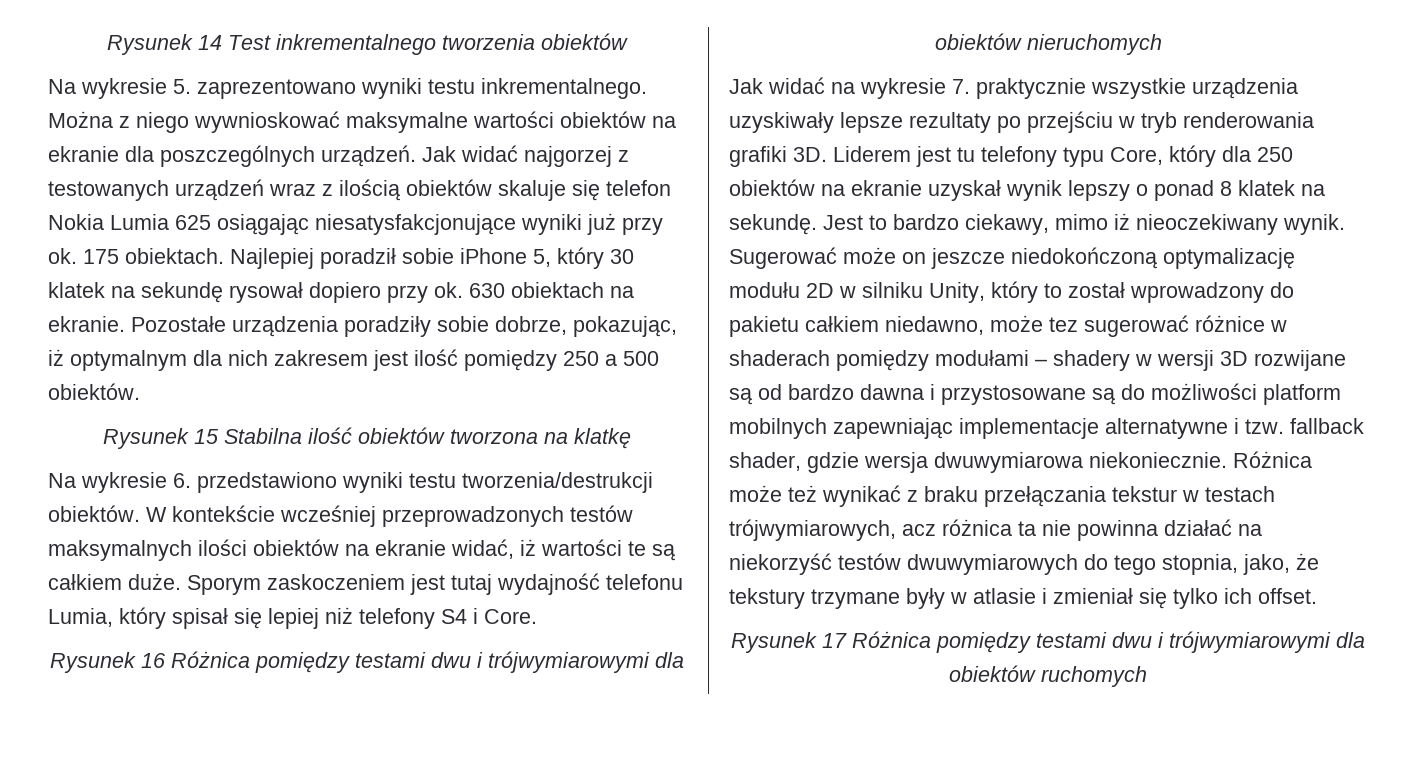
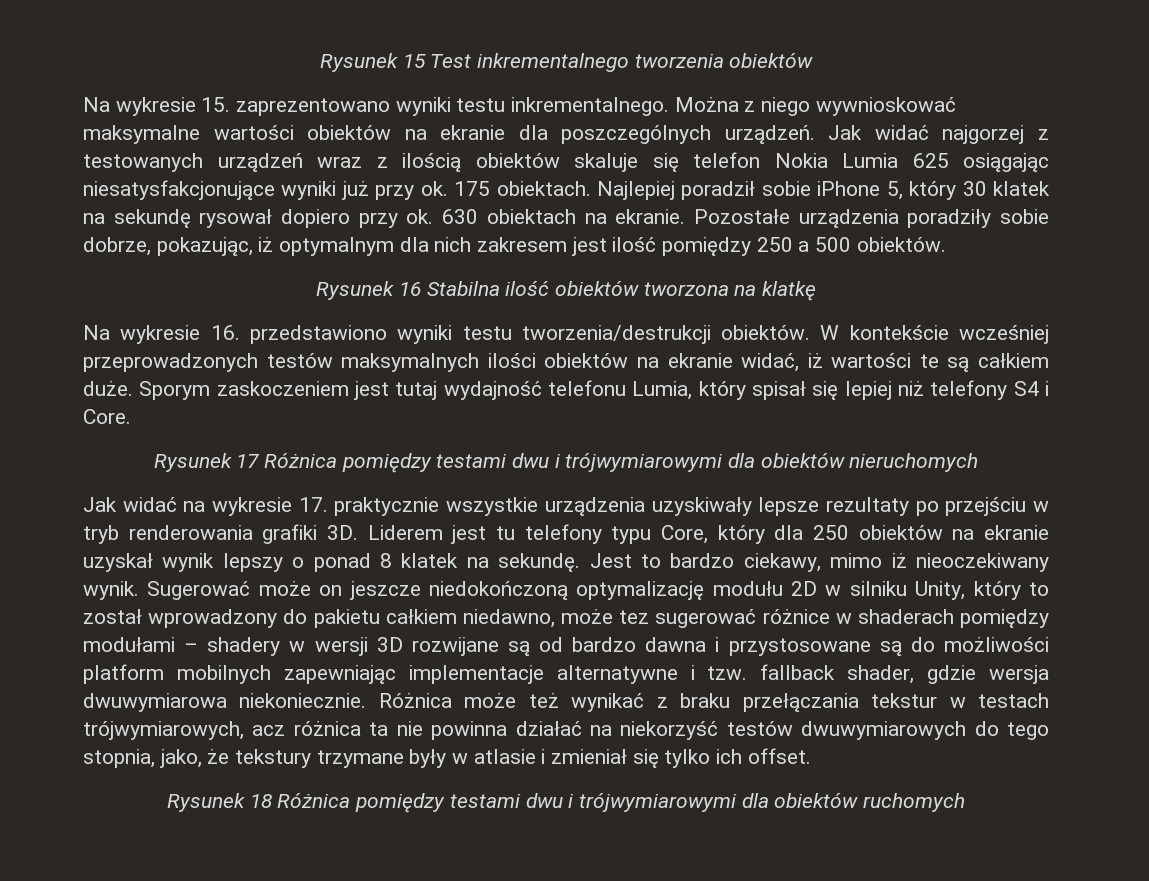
[107,34,222,55] Rysunek 14 -> [319,53,426,72] Rysunek 15
[173,79,191,94] 5. -> [201,97,231,112] 15.
[194,429,219,444] 15 -> [398,282,421,296] 16
[173,473,191,488] 6. -> [210,325,240,340] 16.
[141,653,165,668] 16 -> [236,454,260,468] 17
[952,79,970,94] 7. -> [298,497,328,512] 17.
[822,633,847,648] 17 -> [249,794,272,808] 18

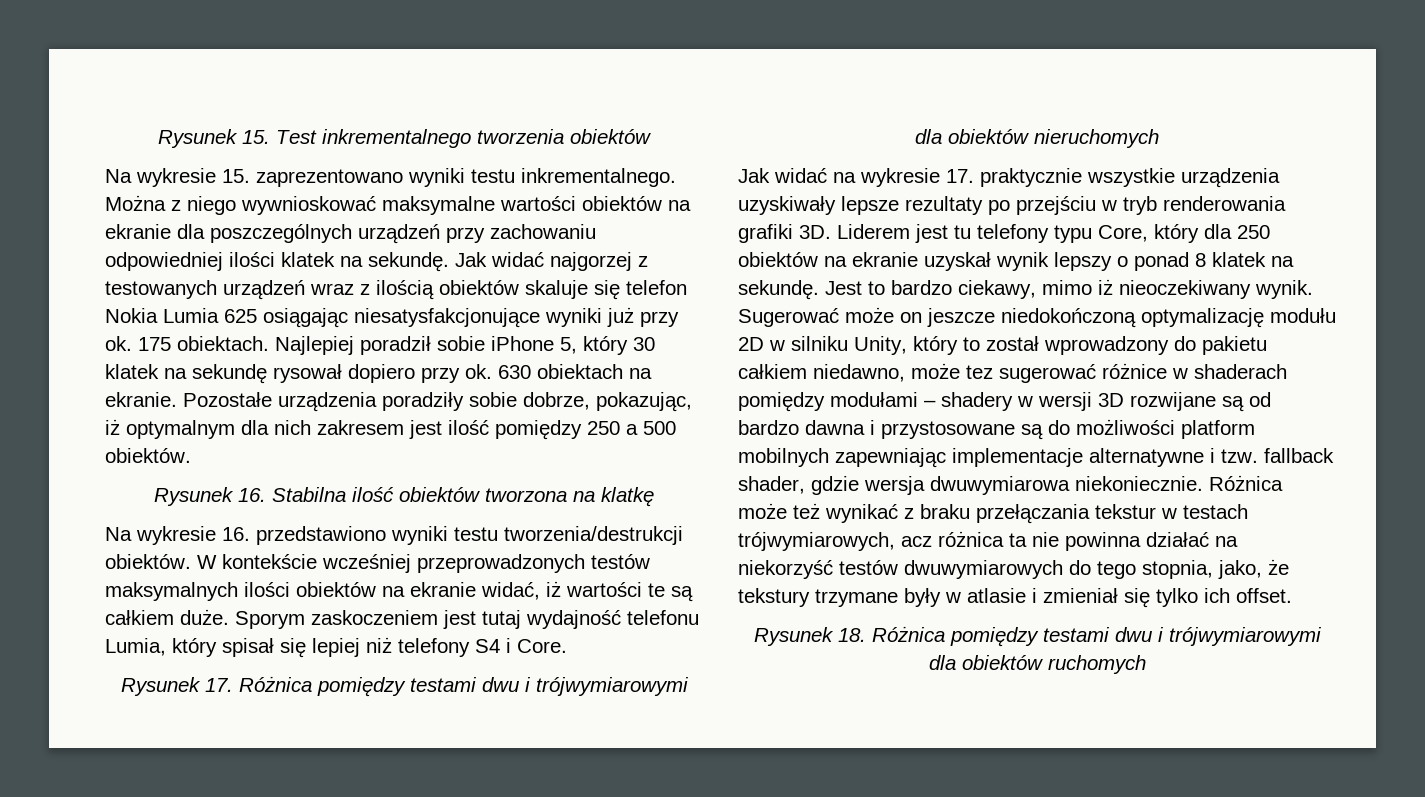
[319,53,426,72] Rysunek 15 -> [158,129,270,148] Rysunek 15.
[724,125,815,144] urządzeń. -> [358,224,596,244] [105,252,449,272] urządzeń przy zachowaniu odpowiedniej ilości klatek na sekundę.
[398,282,421,296] 16 -> [238,488,266,502] 16.
[236,454,260,468] 17 -> [204,678,233,692] 17.
[249,794,272,808] 18 -> [837,628,866,642] 18.

